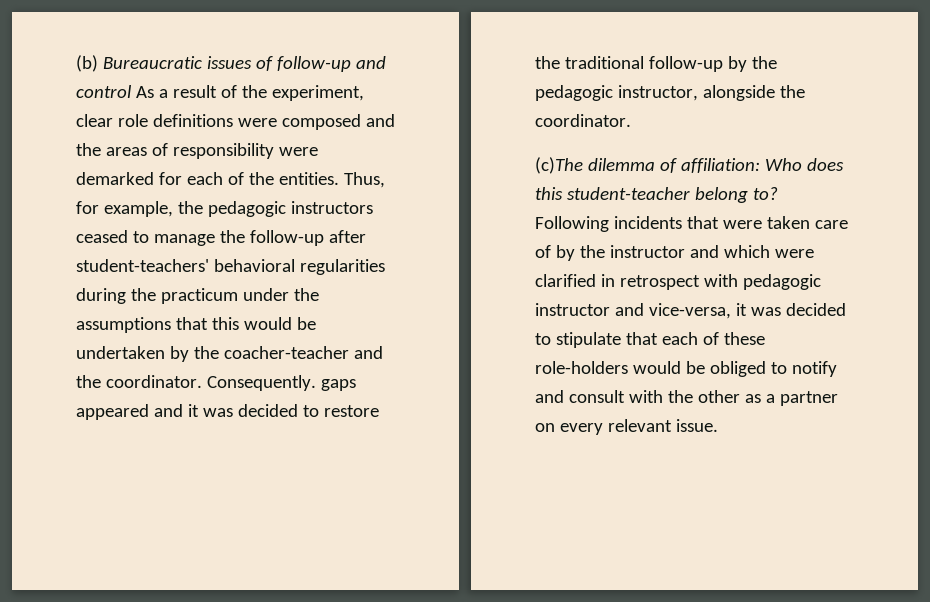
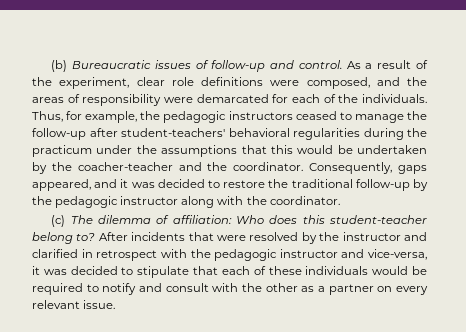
[76,85,132,98] control -> [298,60,342,69] control.
[281,114,361,130] composed -> [306,77,370,89] composed,
[76,172,154,185] demarked -> [196,94,269,103] demarcated
[278,172,339,185] entities. -> [362,94,428,103] individuals.
[206,375,356,391] [76,404,149,420] Consequently. gaps appeared -> [309,162,427,174] [32,179,91,191] Consequently, gaps appeared,
[617,85,775,101] instructor, alongside -> [120,196,244,208] instructor along with
[535,157,583,174] (c)The -> [51,215,93,227] (c) The
[535,216,609,232] Following -> [98,232,128,241] After
[766,216,848,229] [535,245,551,258] taken care of -> [249,232,299,241] resolved
[723,245,814,258] which were -> (427, 236) none
(738, 280) none -> [190,249,211,258] the
[535,361,766,377] role-holders would be obliged -> [305,266,427,275] [32,283,83,295] individuals would be required

